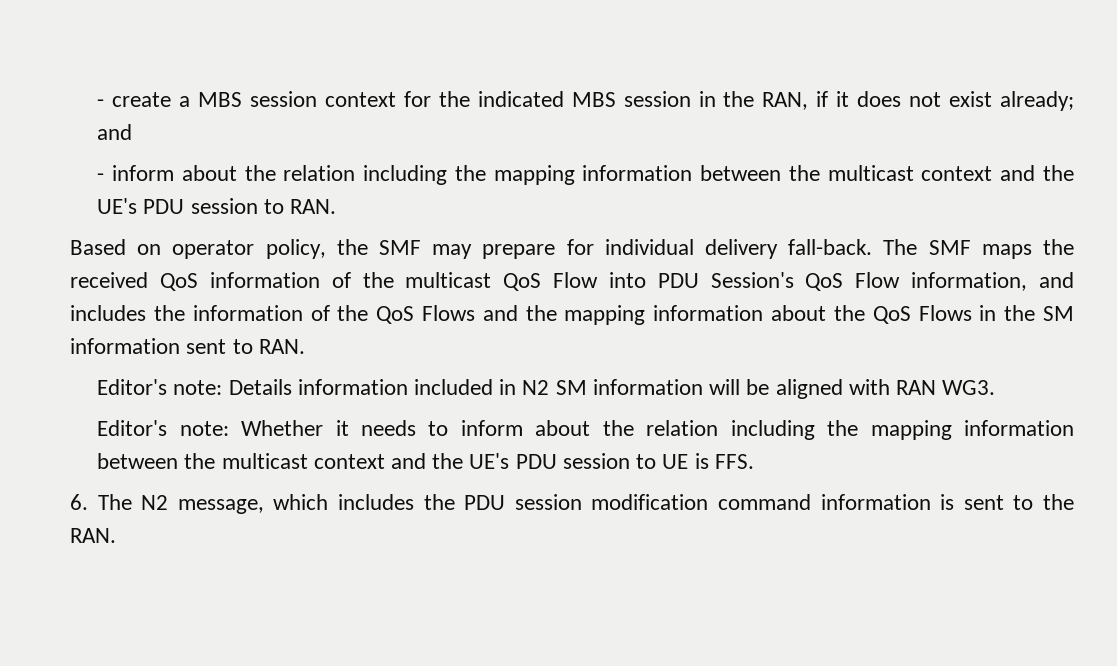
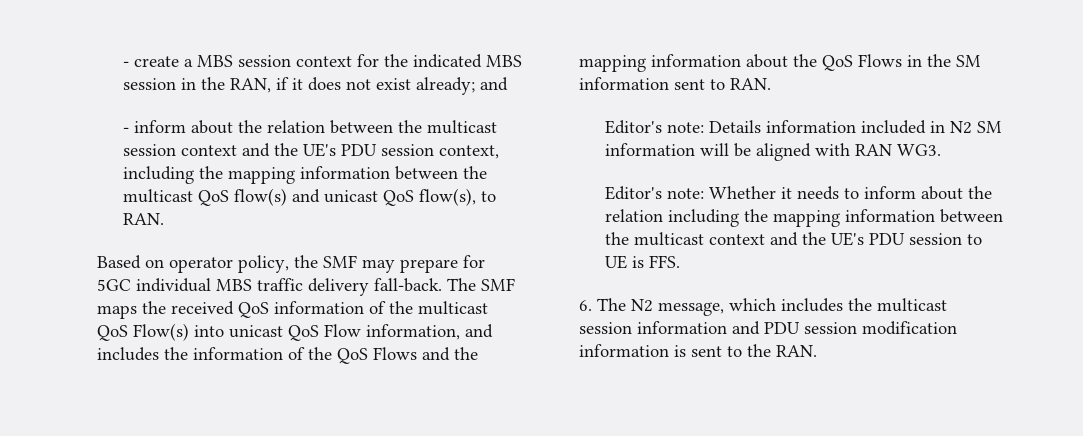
[363,165,1074,185] [97,198,258,214] including the mapping information between the multicast context and the UE's PDU session -> [330,120,498,134] [123,143,500,159] [123,166,488,184] [123,188,477,206] between the multicast session context and the UE's PDU session context, including the mapping information between the multicast QoS flow(s) and unicast QoS flow(s),
[604,239,694,255] individual -> [97,278,304,292] 5GC individual MBS traffic
[553,272,794,288] Flow into PDU Session's -> [133,323,284,341] Flow(s) into unicast
(455, 502) none -> [877,298,948,312] [579,321,761,335] multicast session information and
[718,494,812,510] command -> (958, 328) none

